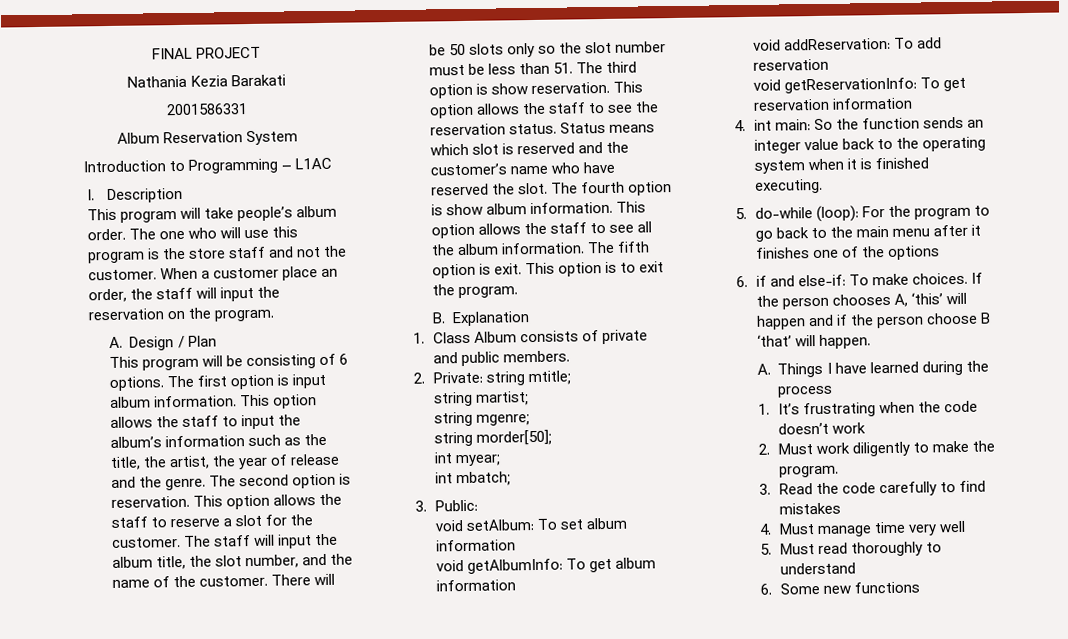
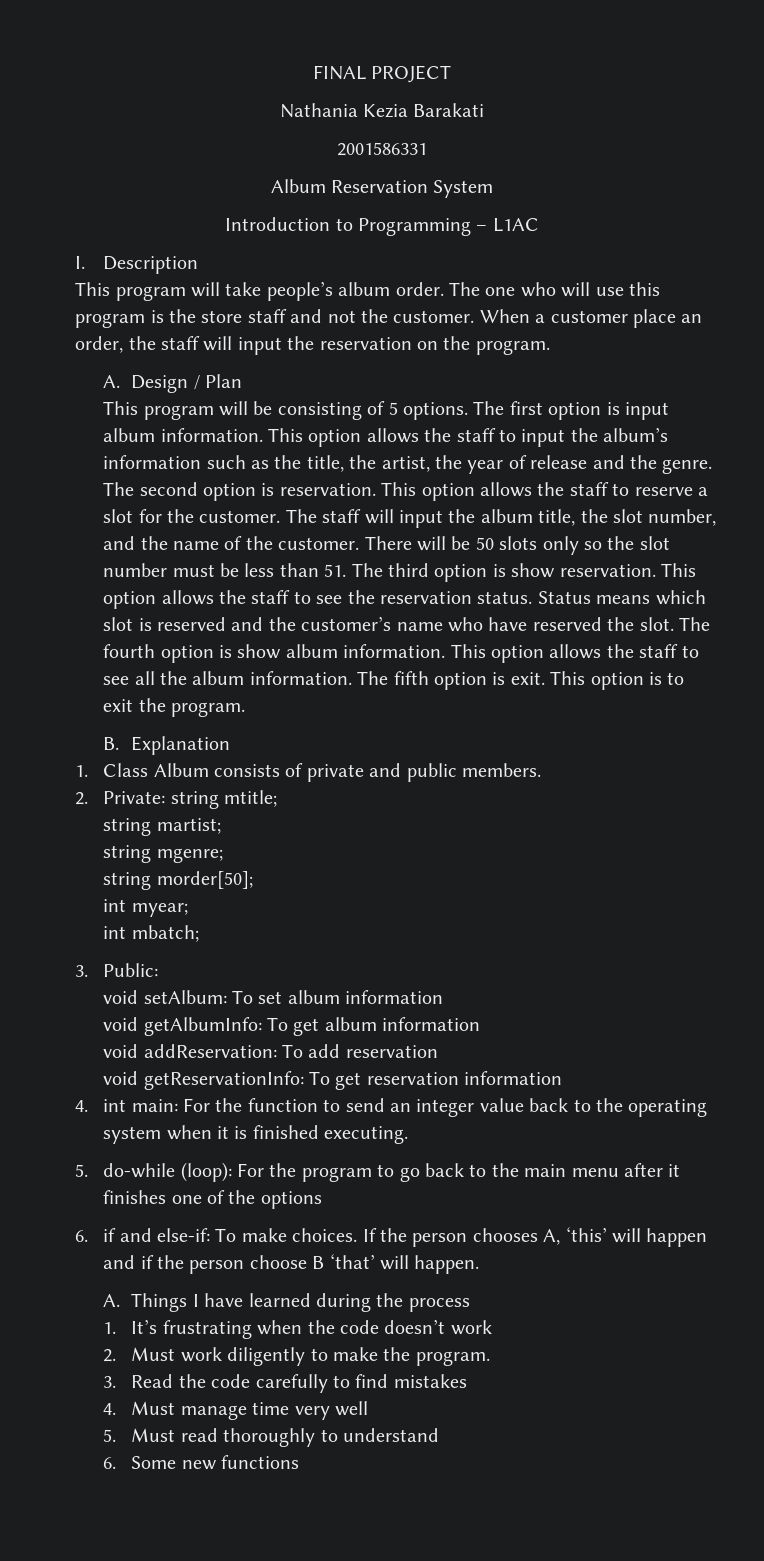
[339,353,349,365] 6 -> [388,402,398,415] 5
[814,118,834,131] So -> [183,1098,211,1112] For
[923,116,965,129] sends -> [323,1098,385,1112] to send

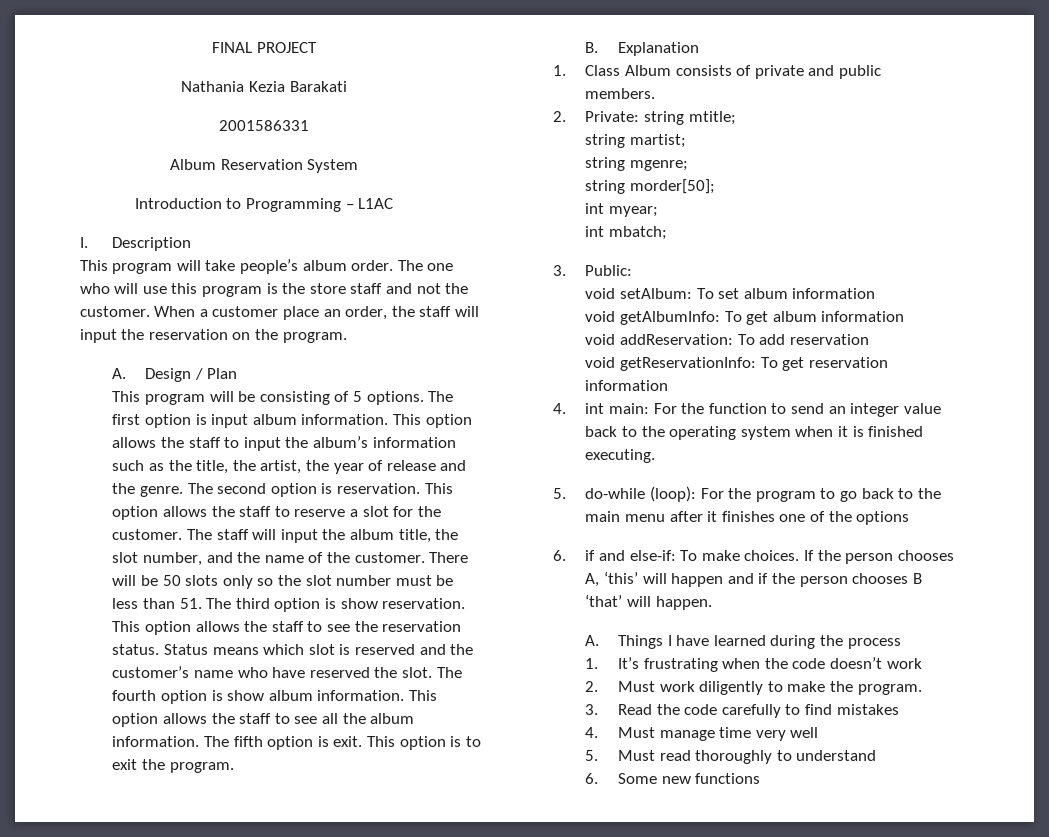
[249,1255,307,1269] choose -> [852,573,909,584] chooses

